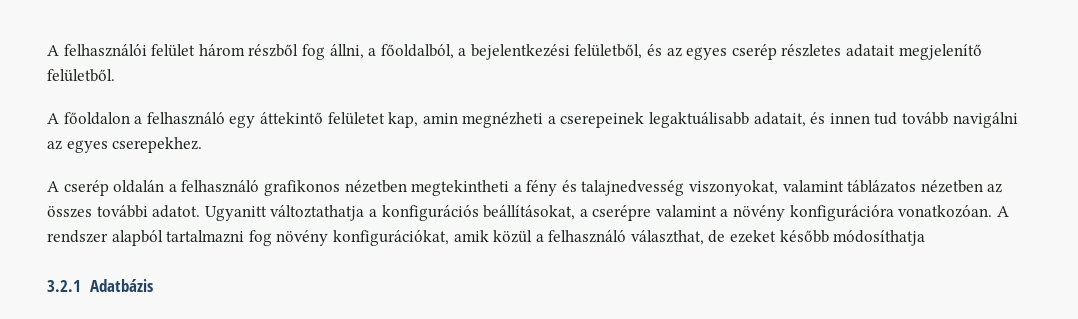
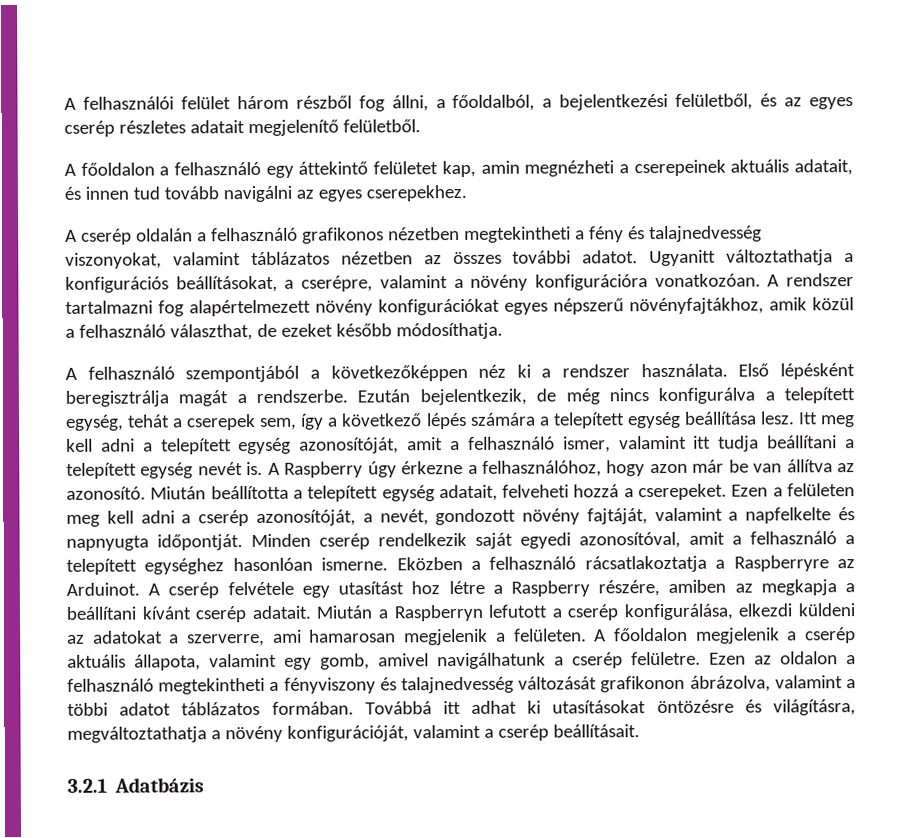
[649,112,750,128] legaktuálisabb -> [730,159,790,173] aktuális
[592,205,652,221] cserépre -> [301,275,374,292] cserépre,
[111,230,163,246] alapból -> (854, 280) none
[276,230,449,246] növény konfigurációkat, -> [189,297,764,317] alapértelmezett növény konfigurációkat egyes népszerű növényfajtákhoz,
[833,230,926,246] módosíthatja -> [395,322,503,340] [65,363,855,383] [65,387,856,407] [65,411,855,431] [66,435,855,455] [66,459,855,479] [66,483,855,502] [66,507,856,527] [66,531,855,551] [66,555,855,575] [66,579,855,599] [66,603,856,623] [67,627,857,647] [67,651,856,671] [67,675,857,695] [67,699,856,716] [67,724,640,743] módosíthatja. // A felhasználó szempontjából a következőképpen néz ki a rendszer használata. Első lépésként beregisztrálja magát a rendszerbe. Ezután bejelentkezik, de még nincs konfigurálva a telepített egység, tehát a cserepek sem, így a következő lépés számára a telepített egység beállítása lesz. Itt meg kell adni a telepített egység azonosítóját, amit a felhasználó ismer, valamint itt tudja beállítani a telepített egység nevét is. A Raspberry úgy érkezne a felhasználóhoz, hogy azon már be van állítva az azonosító. Miután beállította a telepített egység adatait, felveheti hozzá a cserepeket. Ezen a felületen meg kell adni a cserép azonosítóját, a nevét, gondozott növény fajtáját, valamint a napfelkelte és napnyugta időpontját. Minden cserép rendelkezik saját egyedi azonosítóval, amit a felhasználó a telepített egységhez hasonlóan ismerne. Eközben a felhasználó rácsatlakoztatja a Raspberryre az Arduinot. A cserép felvétele egy utasítást hoz létre a Raspberry részére, amiben az megkapja a beállítani kívánt cserép adatait. Miután a Raspberryn lefutott a cserép konfigurálása, elkezdi küldeni az adatokat a szerverre, ami hamarosan megjelenik a felületen. A főoldalon megjelenik a cserép aktuális állapota, valamint egy gomb, amivel navigálhatunk a cserép felületre. Ezen az oldalon a felhasználó megtekintheti a fényviszony és talajnedvesség változását grafikonon ábrázolva, valamint a többi adatot táblázatos formában. Továbbá itt adhat ki utasításokat öntözésre és világításra, megváltoztathatja a növény konfigurációját, valamint a cserép beállításait.

